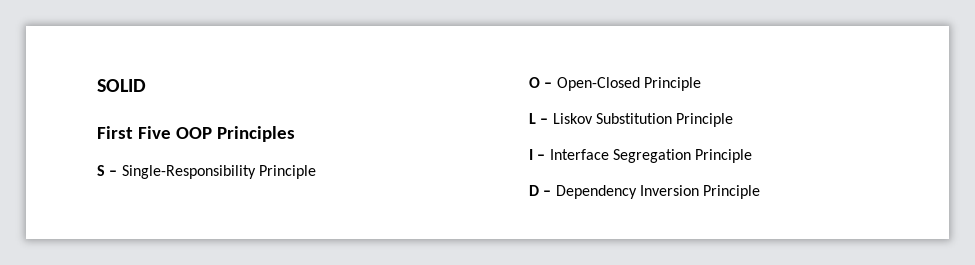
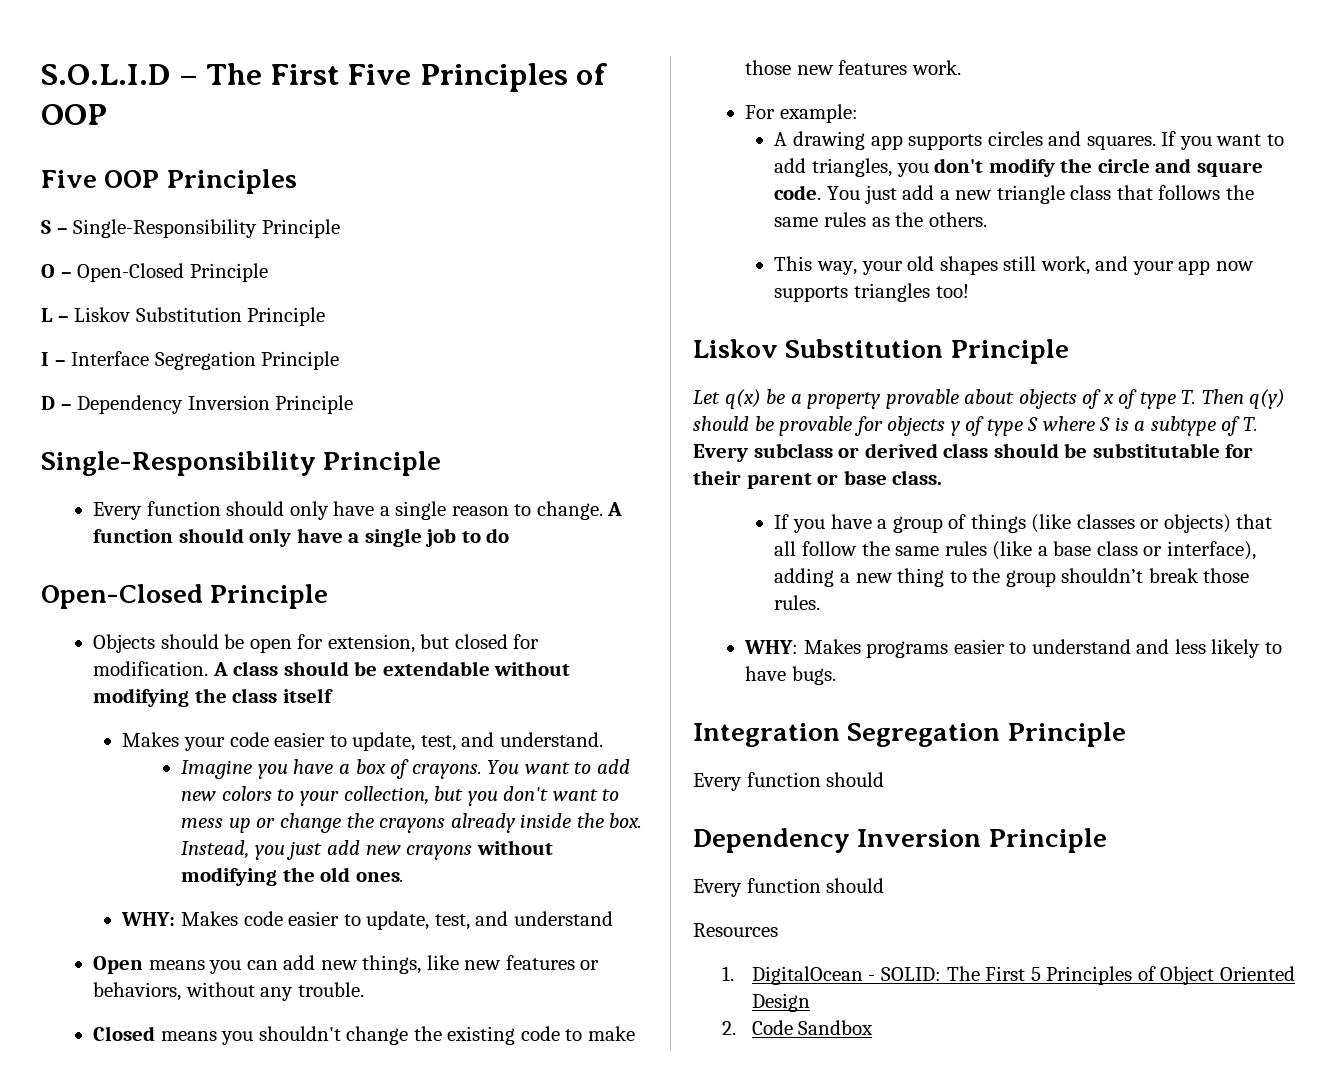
[97,79,146,92] [97,126,133,139] SOLID // First -> [41,63,608,92] [41,104,107,125] S.O.L.I.D – The First Five Principles of OOP //
(761, 192) none -> [41,451,442,476] [93,501,623,520] [93,528,510,547] [41,584,329,609] [93,634,540,653] [93,661,571,676] [93,688,333,707] [122,732,603,751] [181,759,630,779] [181,786,620,806] [181,813,643,833] [181,840,553,860] [181,867,404,886] [121,911,613,930] [93,955,600,974] [93,982,364,1001] [93,1026,635,1045] [745,60,961,75] [745,104,858,123] [774,131,1284,150] [774,158,1263,177] [774,185,1254,204] [774,212,987,227] [774,256,1254,275] [774,283,969,302] [693,339,1069,364] [693,389,1286,409] [693,416,1259,436] [693,443,1254,462] [693,470,943,489] [774,514,1273,533] [774,541,1256,560] [774,568,1250,587] [774,595,821,610] [744,639,1282,658] [745,666,836,685] [693,722,1126,747] [693,772,885,791] [693,828,1107,853] [693,878,885,897] [693,923,778,937] [722,966,1295,985] [751,993,810,1012] [722,1020,874,1035] // Single-Responsibility Principle // Every function should only have a single reason to change. A function should only have a single job to do // Open-Closed Principle // Objects should be open for extension, but closed for modification. A class should be extendable without modifying the class itself // Makes your code easier to update, test, and understand. // Imagine you have a box of crayons. You want to add new colors to your collection, but you don't want to mess up or change the crayons already inside the box. Instead, you just add new crayons without modifying the old ones. // WHY: Makes code easier to update, test, and understand // Open means you can add new things, like new features or behaviors, without any trouble. // Closed means you shouldn't change the existing code to make those new features work. // For example: // A drawing app supports circles and squares. If you want to add triangles, you don't modify the circle and square code. You just add a new triangle class that follows the same rules as the others. // This way, your old shapes still work, and your app now supports triangles too! // Liskov Substitution Principle // Let q(x) be a property provable about objects of x of type T. Then q(y) should be provable for objects y of type S where S is a subtype of T. Every subclass or derived class should be substitutable for their parent or base class. // If you have a group of things (like classes or objects) that all follow the same rules (like a base class or interface), adding a new thing to the group shouldn’t break those rules. // WHY: Makes programs easier to understand and less likely to have bugs. // Integration Segregation Principle // Every function should // Dependency Inversion Principle // Every function should // Resources // 1. DigitalOcean - SOLID: The First 5 Principles of Object Oriented Design // 2. Code Sandbox

